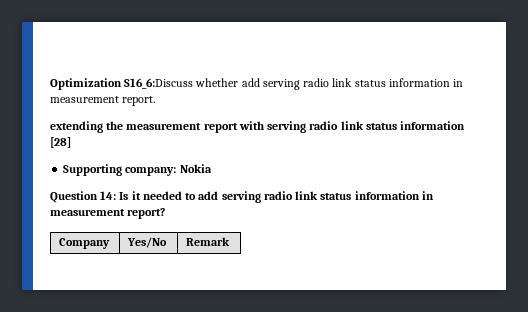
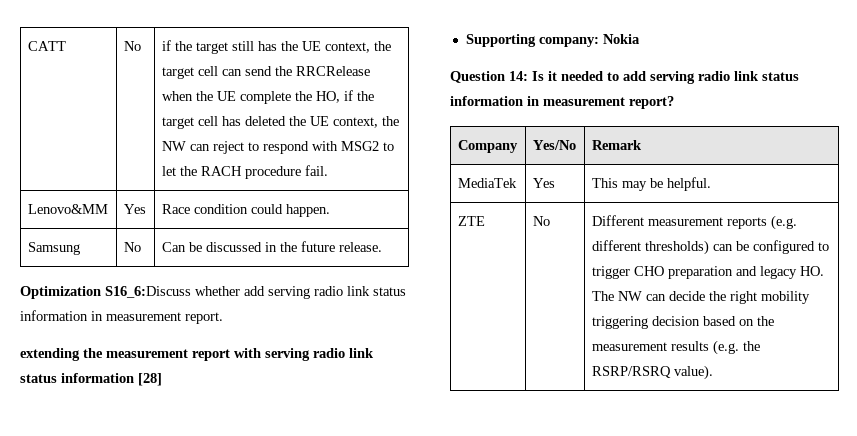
(50, 84) none -> [27,41,66,51] [123,41,141,51] [161,40,391,54] [161,66,370,79] [161,90,374,104] [161,116,399,129] [161,141,394,154] [161,165,328,179] [27,204,108,214] [123,204,146,214] [161,204,330,217] [27,242,80,255] [123,242,141,252] [161,241,382,252] CATT | No | if the target still has the UE context, the target cell can send the RRCRelease when the UE complete the HO, if the target cell has deleted the UE context, the NW can reject to respond with MSG2 to let the RACH procedure fail. // Lenovo&MM | Yes | Race condition could happen. // Samsung | No | Can be discussed in the future release. //
(231, 241) none -> [457,178,517,188] [532,178,555,188] [591,177,711,191] [457,216,485,226] [532,216,550,226] [591,215,797,230] [591,240,829,255] [591,266,824,279] [591,291,810,304] [591,316,774,329] [591,340,760,355] [591,365,713,380] // MediaTek | Yes | This may be helpful. // ZTE | No | Different measurement reports (e.g. different thresholds) can be configured to trigger CHO preparation and legacy HO. The NW can decide the right mobility triggering decision based on the measurement results (e.g. the RSRP/RSRQ value).

